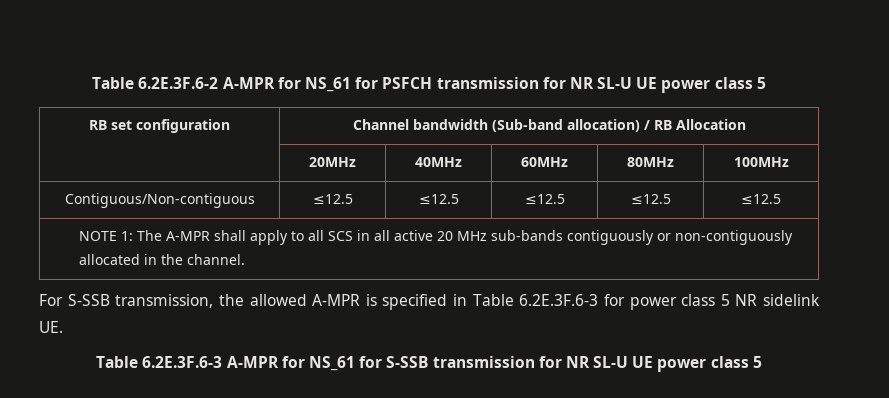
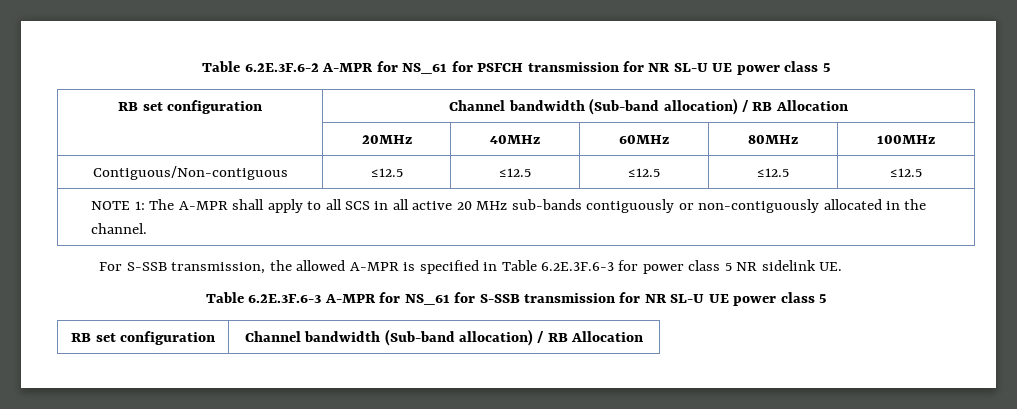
(762, 362) none -> [71,331,215,345] [244,329,644,346] // RB set configuration | Channel bandwidth (Sub-band allocation) / RB Allocation

